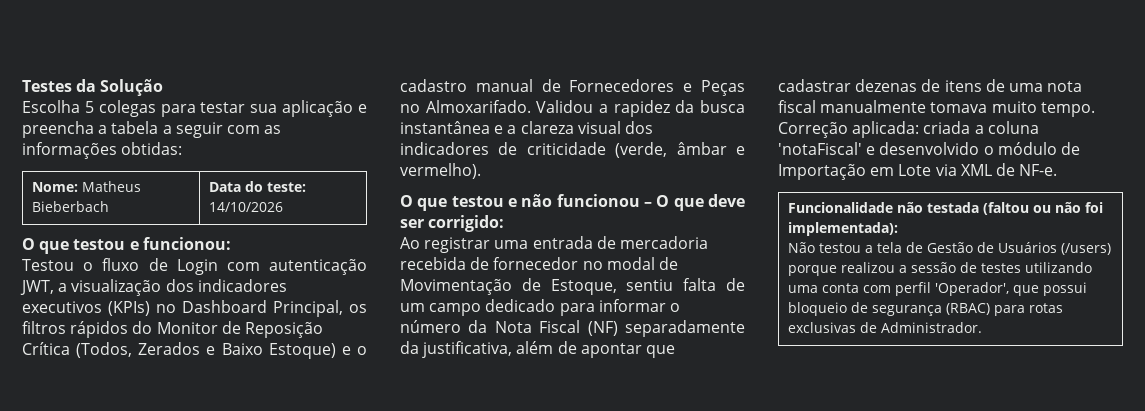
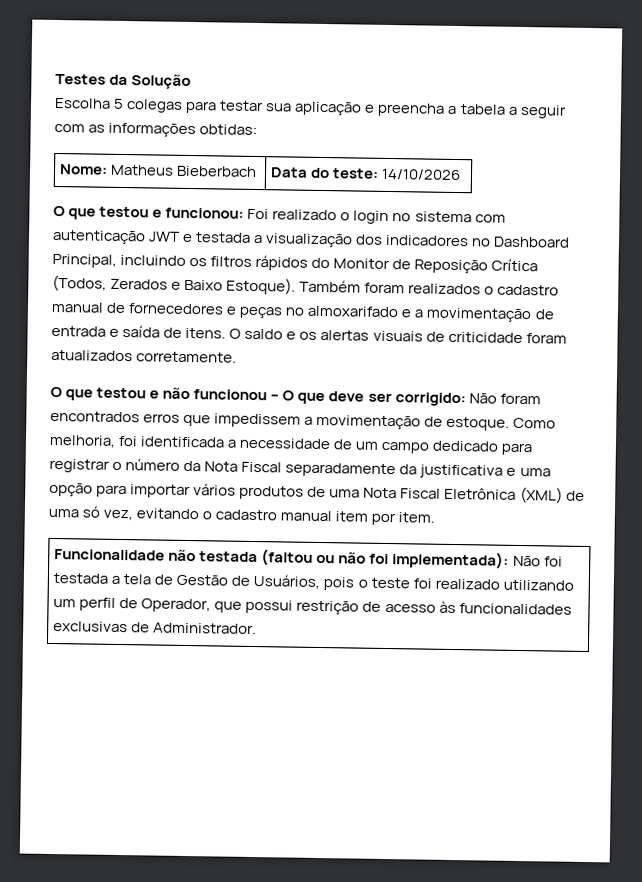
[22,258,367,275] [20,280,54,295] // Testou o fluxo de Login com autenticação JWT, -> [247,208,506,225] [52,229,252,245] Foi realizado o login no sistema com autenticação JWT e testada
[22,301,150,316] executivos (KPIs) -> (470, 240) none
(343, 308) none -> [120,254,187,266] incluindo
[268,343,367,359] [400,79,745,96] [400,100,745,117] [400,121,653,134] [400,142,745,158] [400,163,481,179] Estoque) e o cadastro manual de Fornecedores e Peças no Almoxarifado. Validou a rapidez da busca instantânea e a clareza visual dos indicadores de criticidade (verde, âmbar e vermelho). -> [226,277,560,296] [51,301,555,323] [51,325,567,344] [51,349,238,363] Estoque). Também foram realizados o cadastro manual de fornecedores e peças no almoxarifado e a movimentação de entrada e saída de itens. O saldo e os alertas visuais de criticidade foram atualizados corretamente.
[400,236,708,253] [400,257,678,270] [400,278,717,295] // Ao registrar uma entrada de mercadoria recebida de fornecedor no modal de Movimentação de Estoque, sentiu falta -> [468,393,541,405] [50,410,557,431] [49,434,332,450] Não foram encontrados erros que impedissem a movimentação de estoque. Como melhoria, foi identificada a necessidade
[598,299,666,312] informar -> [49,458,110,473] registrar
[587,321,618,336] (NF) -> (283, 467) none
[422,341,675,358] [778,79,1083,92] [778,100,1095,117] [778,121,1039,138] [778,142,1080,155] [778,163,1058,180] justificativa, além de apontar que cadastrar dezenas de itens de uma nota fiscal manualmente tomava muito tempo. Correção aplicada: criada a coluna 'notaFiscal' e desenvolvido o módulo de Importação em Lote via XML de NF-e. -> [419,464,551,479] [49,482,585,504] [48,505,436,526] justificativa e uma opção para importar vários produtos de uma Nota Fiscal Eletrônica (XML) de uma só vez, evitando o cadastro manual item por item.
[788,242,862,253] // Não testou -> [512,555,563,567] [53,573,109,584] Não foi testada
[998,242,1112,255] [788,262,1093,276] [788,282,1088,296] [788,302,1064,316] Usuários (/users) porque realizou a sessão de testes utilizando uma conta com perfil 'Operador', que possui bloqueio de segurança (RBAC) para rotas -> [253,574,574,591] [53,597,572,615] Usuários, pois o teste foi realizado utilizando um perfil de Operador, que possui restrição de acesso às funcionalidades

